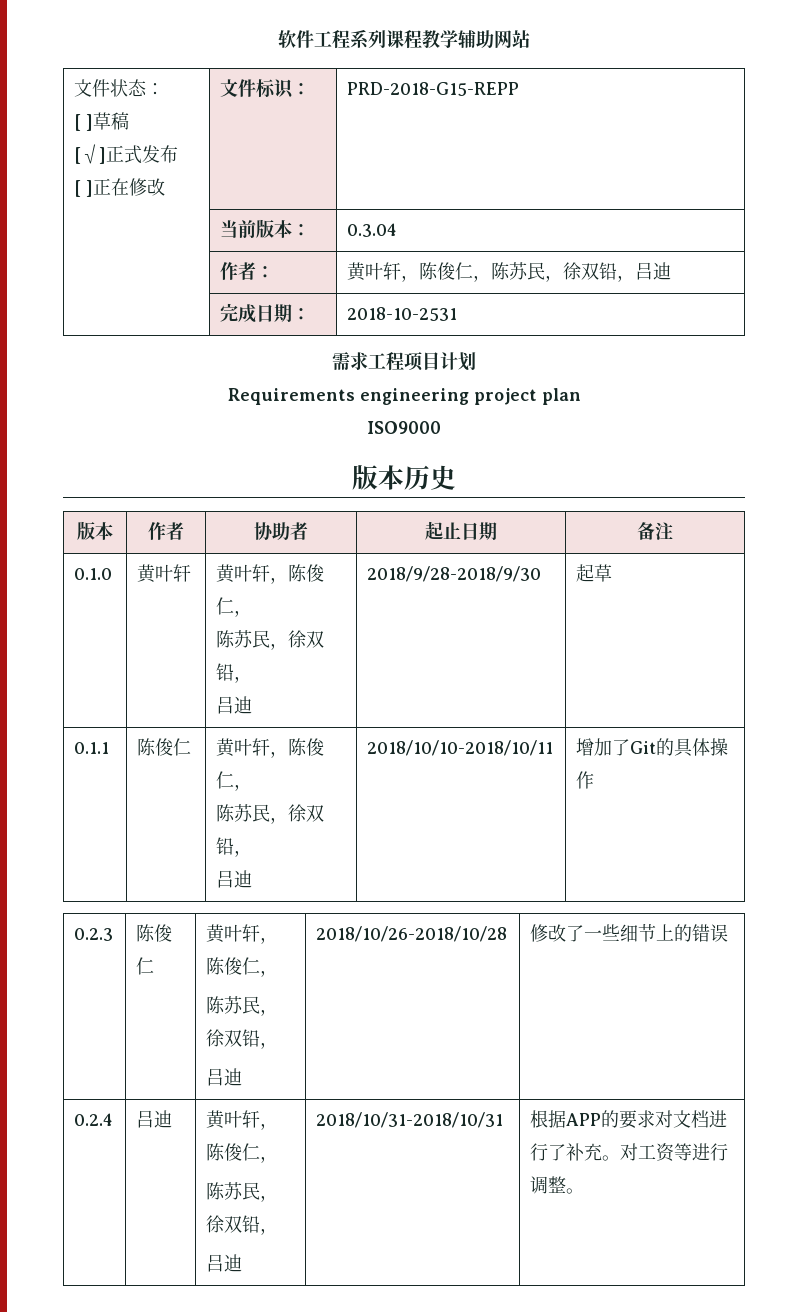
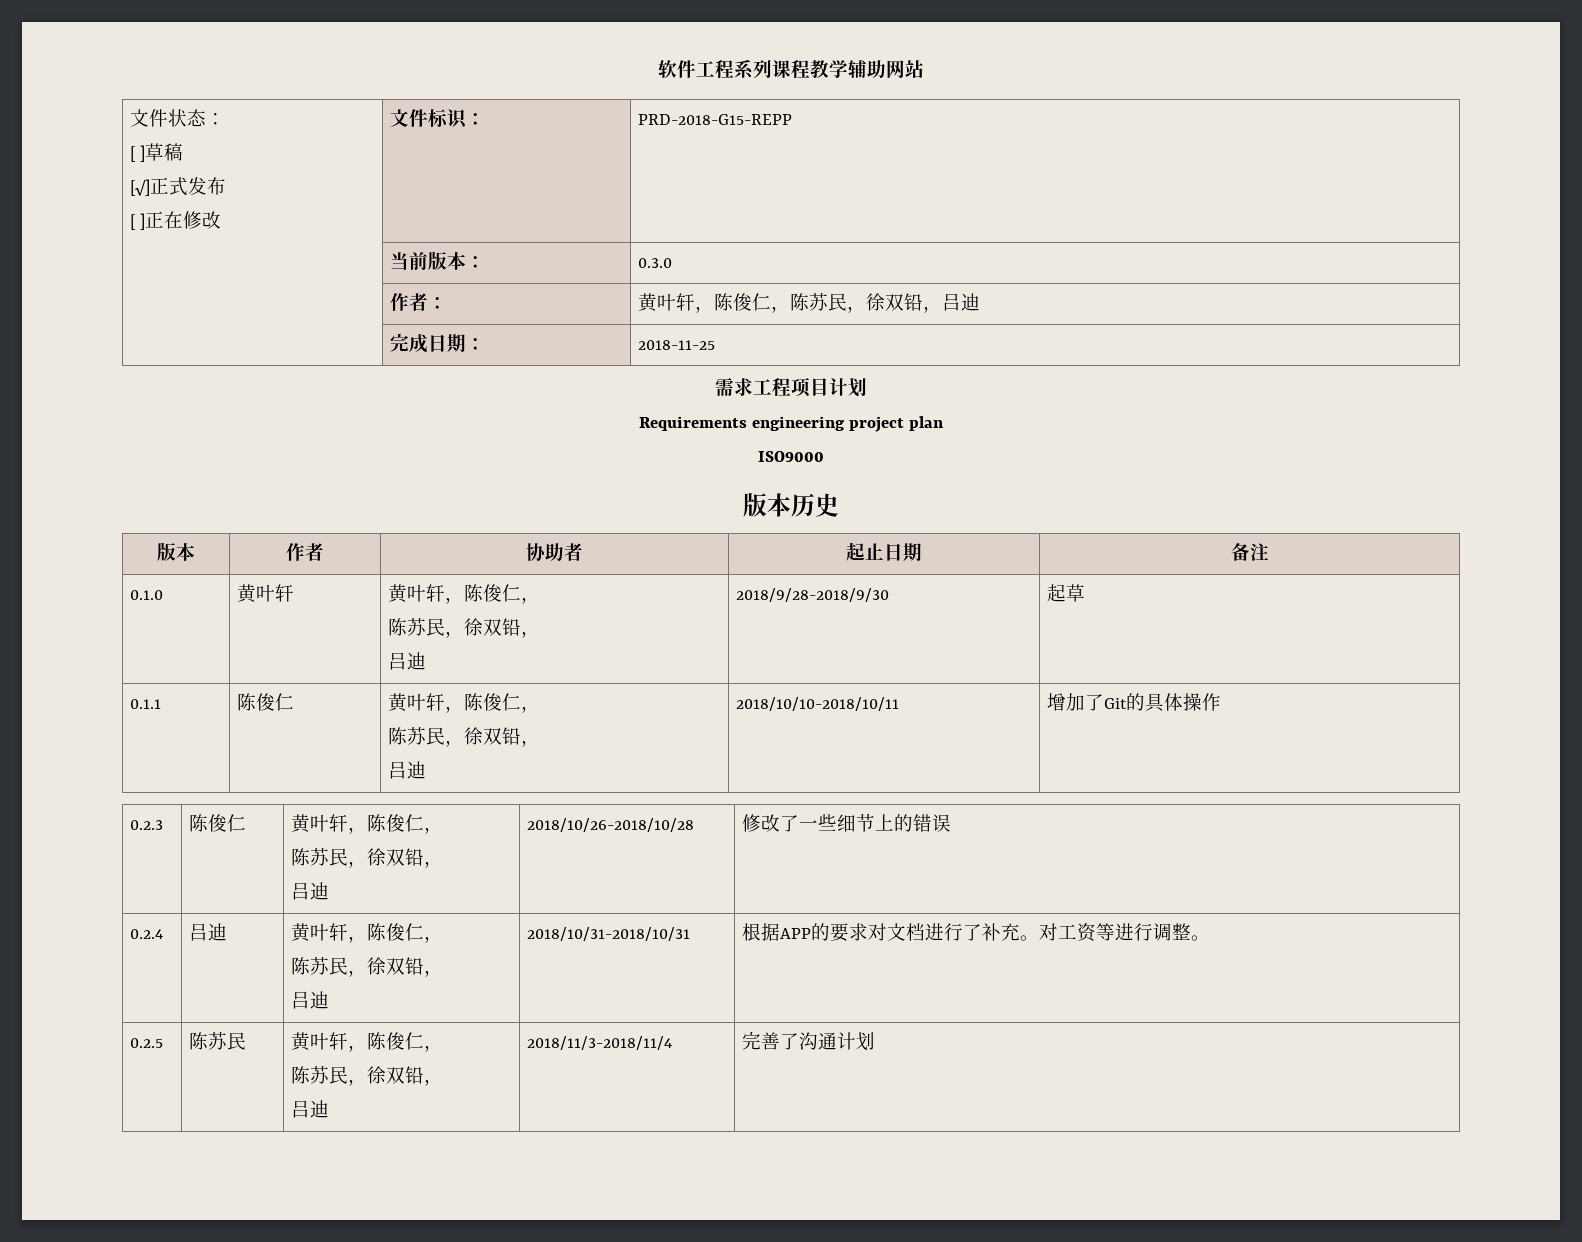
[347,223,398,237] 0.3.04 -> [638,258,673,268] 0.3.0
[347,307,458,321] 2018-10-2531 -> [638,340,716,350] 2018-11-25
(585, 1191) none -> [130,1038,164,1048] [189,1032,247,1050] [291,1032,444,1052] [291,1066,444,1086] [291,1100,330,1118] [527,1036,673,1050] [742,1031,876,1051] // 0.2.5 | 陈苏民 | 黄叶轩，陈俊仁， // 陈苏民，徐双铅， // 吕迪 | 2018/11/3-2018/11/4 | 完善了沟通计划

